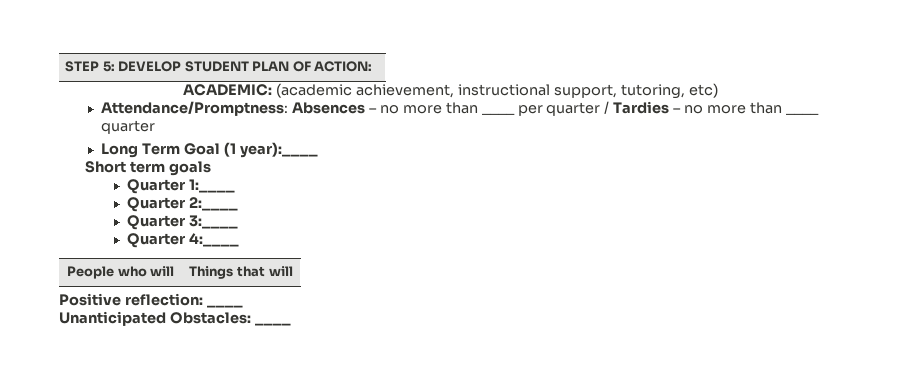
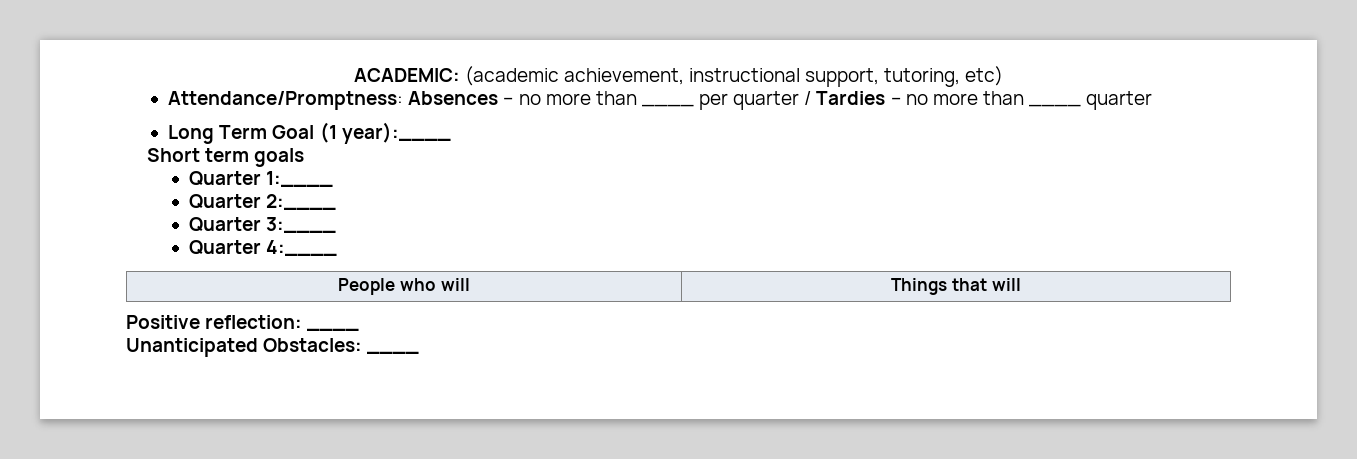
[65,61,373,72] STEP 5: DEVELOP STUDENT PLAN OF ACTION: // -> (353, 75) none

